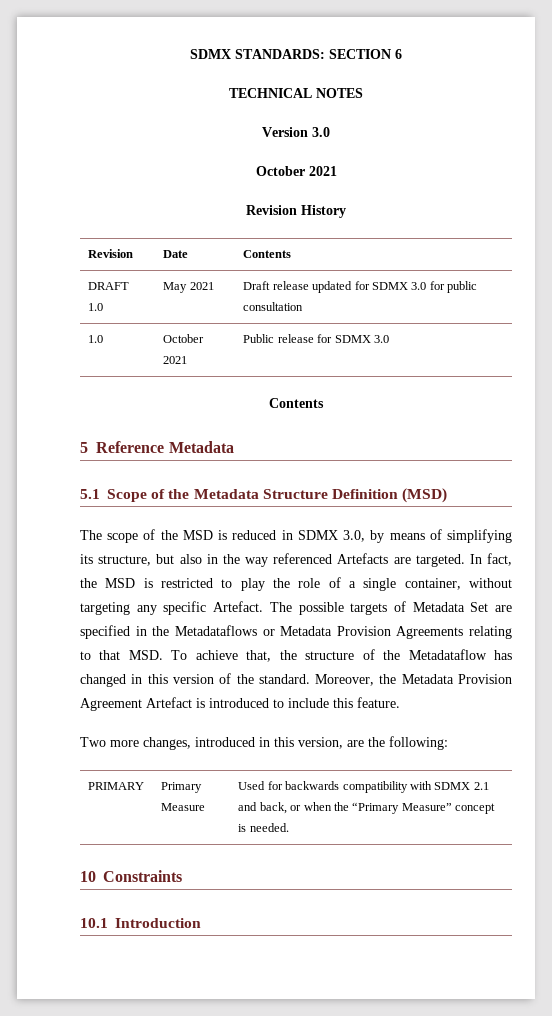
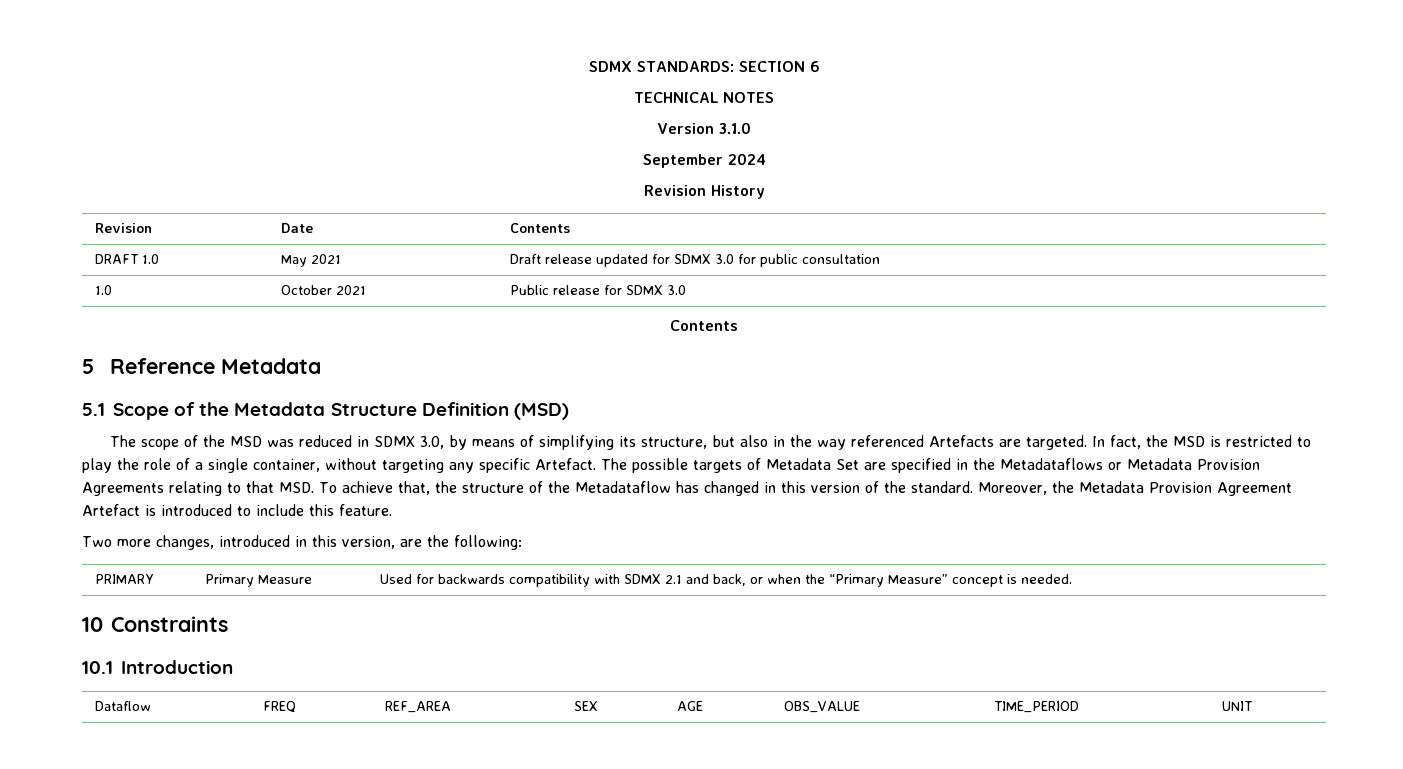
[312,127,330,137] [255,166,337,176] 3.0 // October 2021 -> [719,122,751,134] [642,153,766,168] 3.1.0 // September 2024
[218,530,228,540] is -> [267,439,295,447] was
(201, 923) none -> [94,701,151,711] [262,701,296,713] [384,701,451,713] [573,701,598,711] [676,701,703,711] [783,701,860,713] [993,701,1079,713] [1221,701,1252,711] // Dataflow | FREQ | REF_AREA | SEX | AGE | OBS_VALUE | TIME_PERIOD | UNIT

